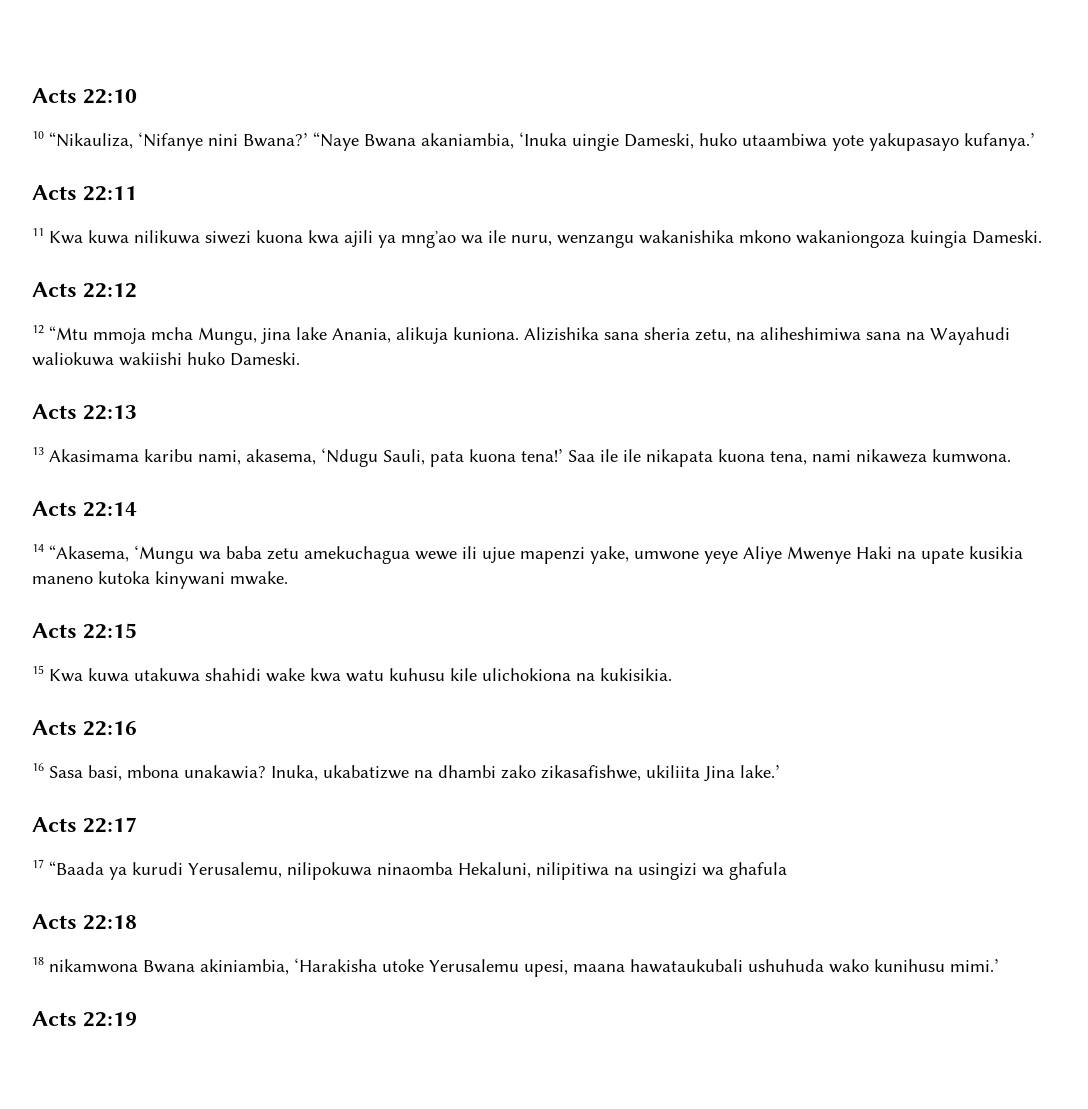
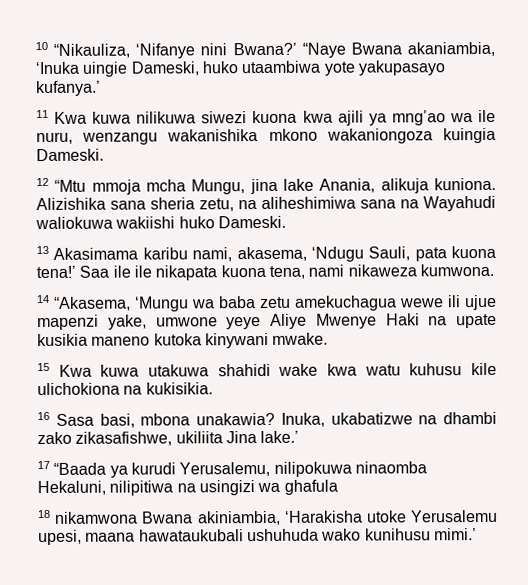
[32,88,138,104] Acts 22:10 // -> (35, 46) none
[32,185,138,201] // Acts 22:11 -> (101, 88) none
[32,282,138,298] // Acts 22:12 -> (104, 155) none
[32,404,138,420] // Acts 22:13 -> (286, 222) none
[32,501,138,517] // Acts 22:14 -> (494, 270) none
[32,623,138,639] // Acts 22:15 -> (329, 338) none
[32,720,138,736] // Acts 22:16 -> (213, 388) none
[32,817,138,833] // Acts 22:17 -> (300, 437) none
[32,914,138,930] // Acts 22:18 -> (338, 487) none
[32,1011,138,1027] // Acts 22:19 -> (477, 534) none

